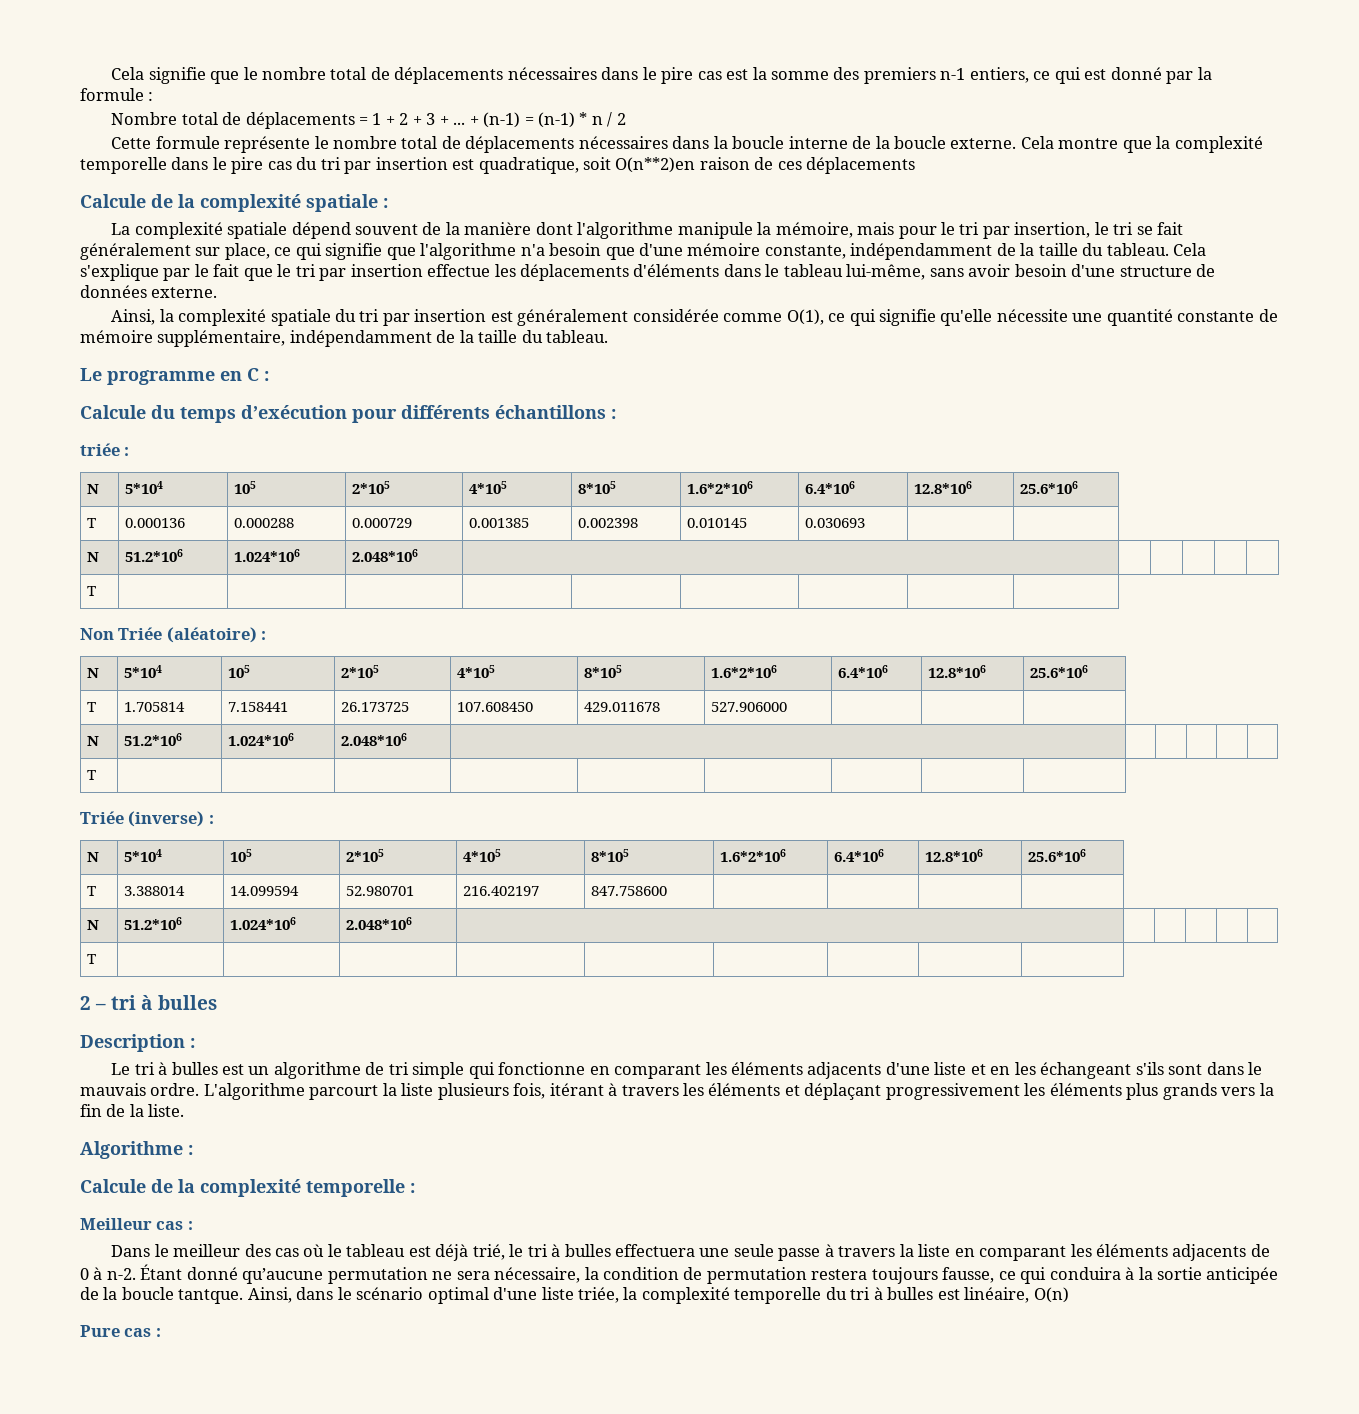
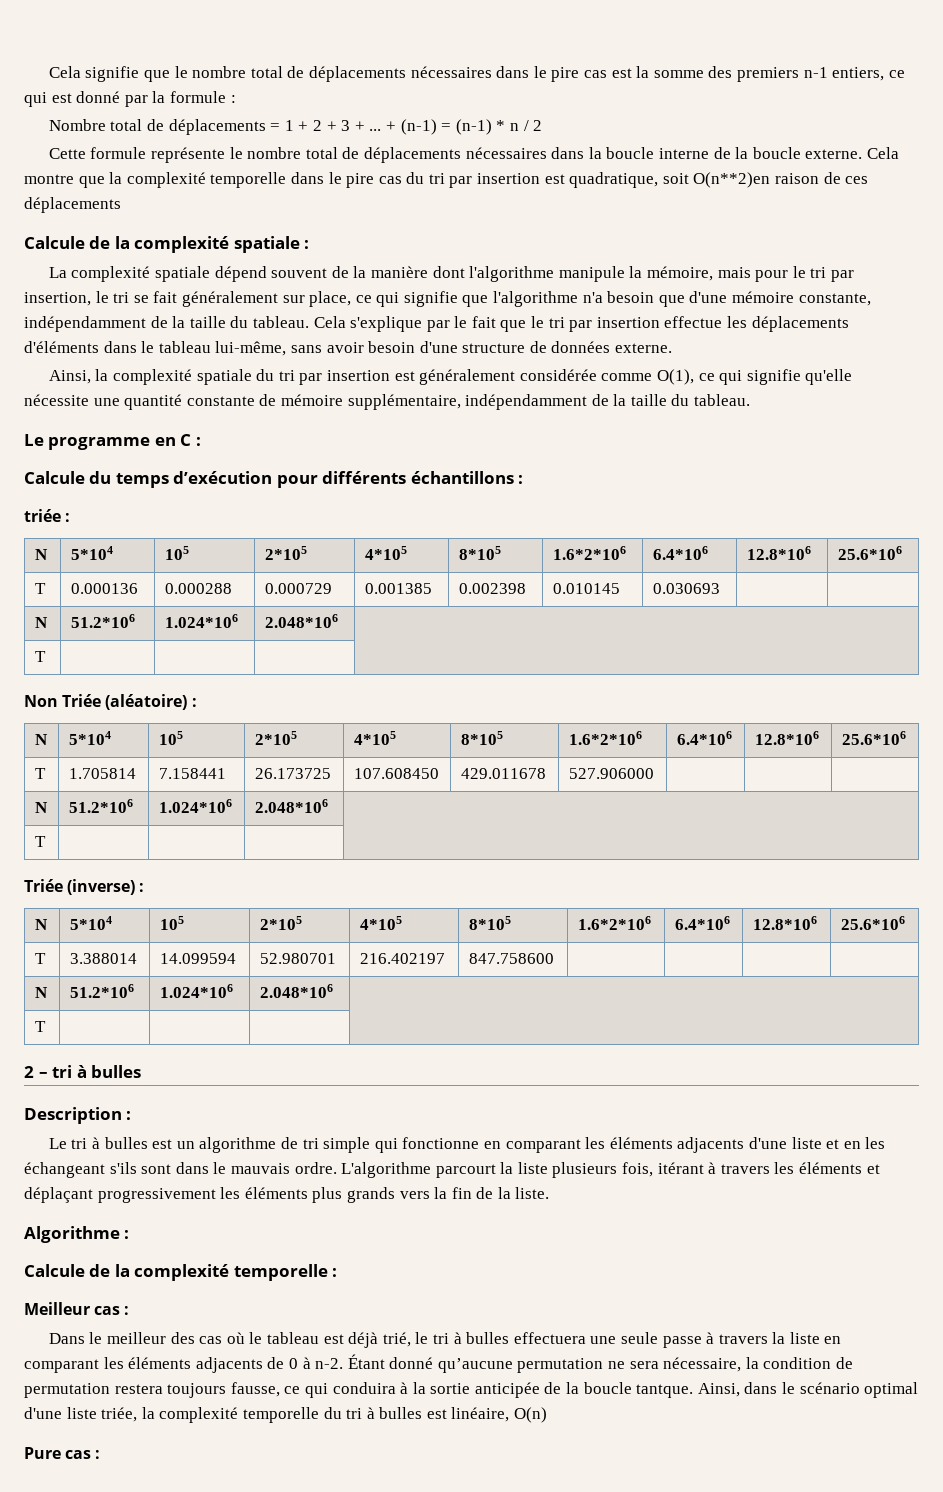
[86,586,96,596] | | | | | // T | | | | | | | | | -> [34,651,46,662] // T | | | |
[86,770,96,780] | | | | | // T | | | | | | | | | -> [34,836,46,847] // T | | | |
[86,954,96,964] | | | | | // T | | | | | | | | | -> [34,1021,46,1032] // T | | | |

